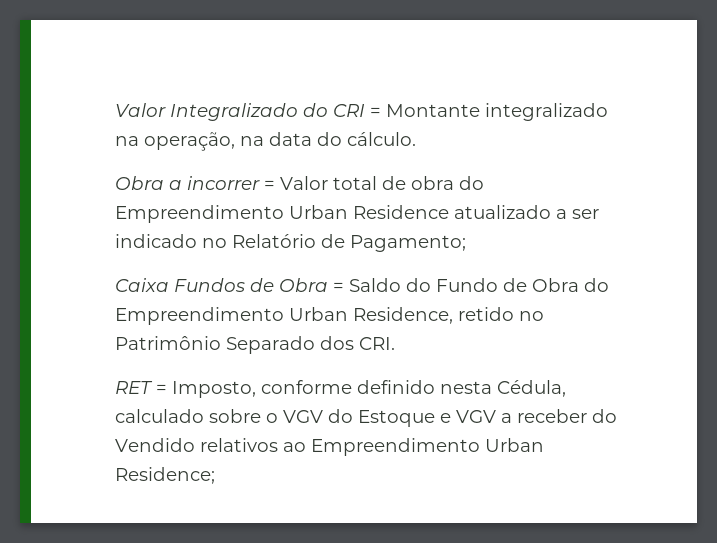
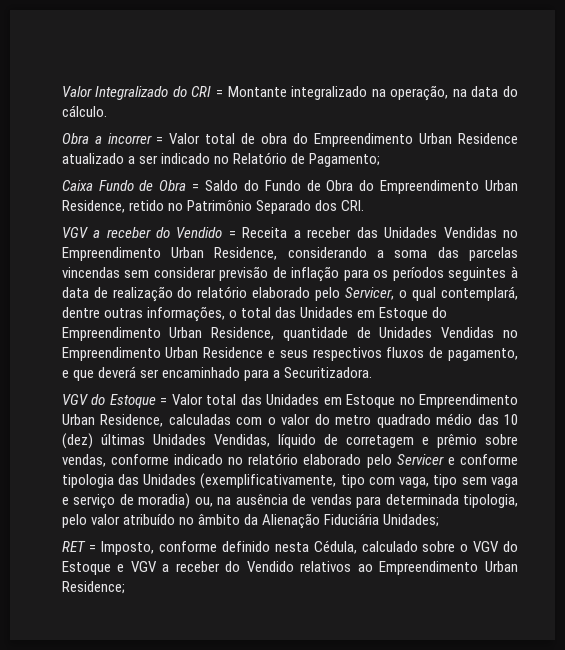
[174,278,246,292] Fundos -> [98,180,134,191] Fundo
(396, 343) none -> [61,227,518,238] [61,247,518,261] [61,266,518,282] [61,286,519,302] [61,306,448,322] [61,327,519,341] [61,347,518,361] [61,366,372,381] [61,394,518,408] [61,413,518,428] [61,433,518,449] [61,453,518,468] [61,473,519,489] [61,493,518,509] [61,513,440,529] // VGV a receber do Vendido = Receita a receber das Unidades Vendidas no Empreendimento Urban Residence, considerando a soma das parcelas vincendas sem considerar previsão de inflação para os períodos seguintes à data de realização do relatório elaborado pelo Servicer, o qual contemplará, dentre outras informações, o total das Unidades em Estoque do Empreendimento Urban Residence, quantidade de Unidades Vendidas no Empreendimento Urban Residence e seus respectivos fluxos de pagamento, e que deverá ser encaminhado para a Securitizadora. // VGV do Estoque = Valor total das Unidades em Estoque no Empreendimento Urban Residence, calculadas com o valor do metro quadrado médio das 10 (dez) últimas Unidades Vendidas, líquido de corretagem e prêmio sobre vendas, conforme indicado no relatório elaborado pelo Servicer e conforme tipologia das Unidades (exemplificativamente, tipo com vaga, tipo sem vaga e serviço de moradia) ou, na ausência de vendas para determinada tipologia, pelo valor atribuído no âmbito da Alienação Fiduciária Unidades;

